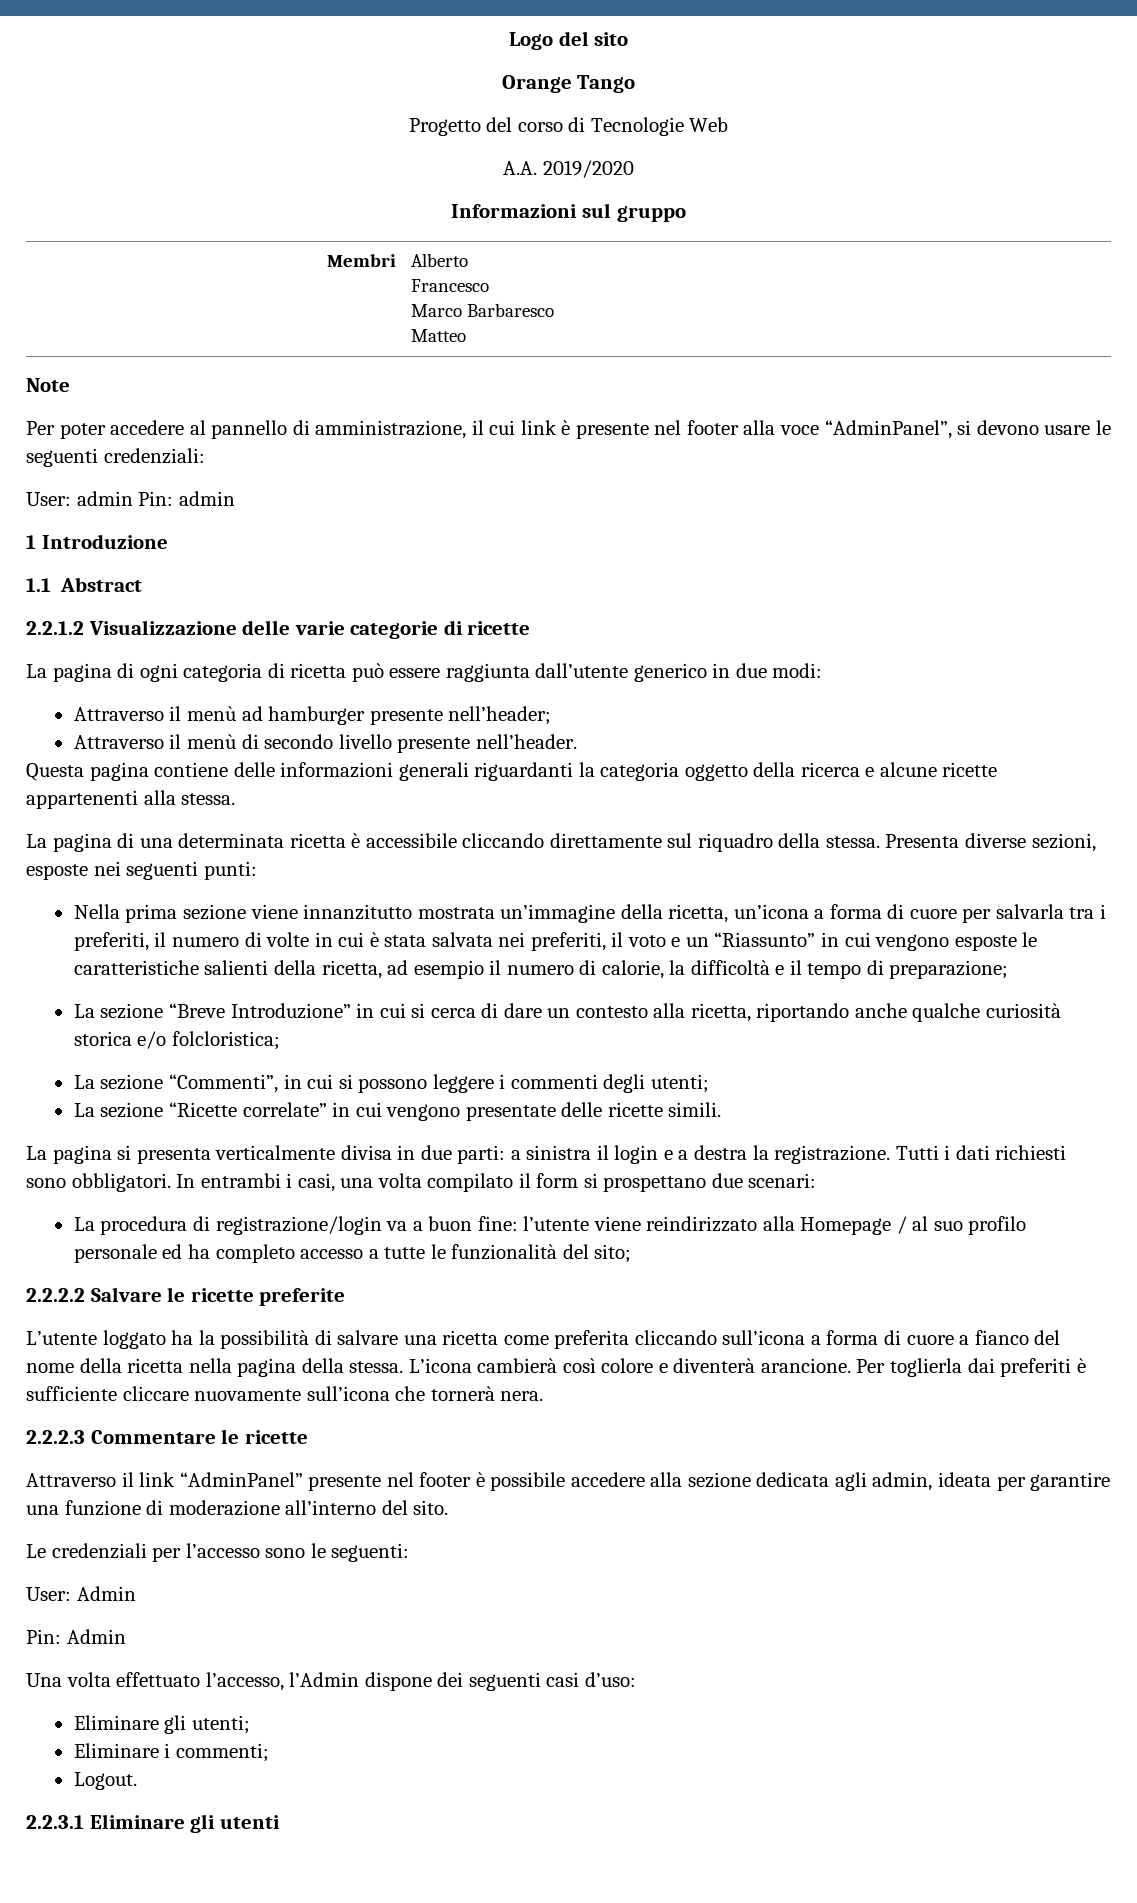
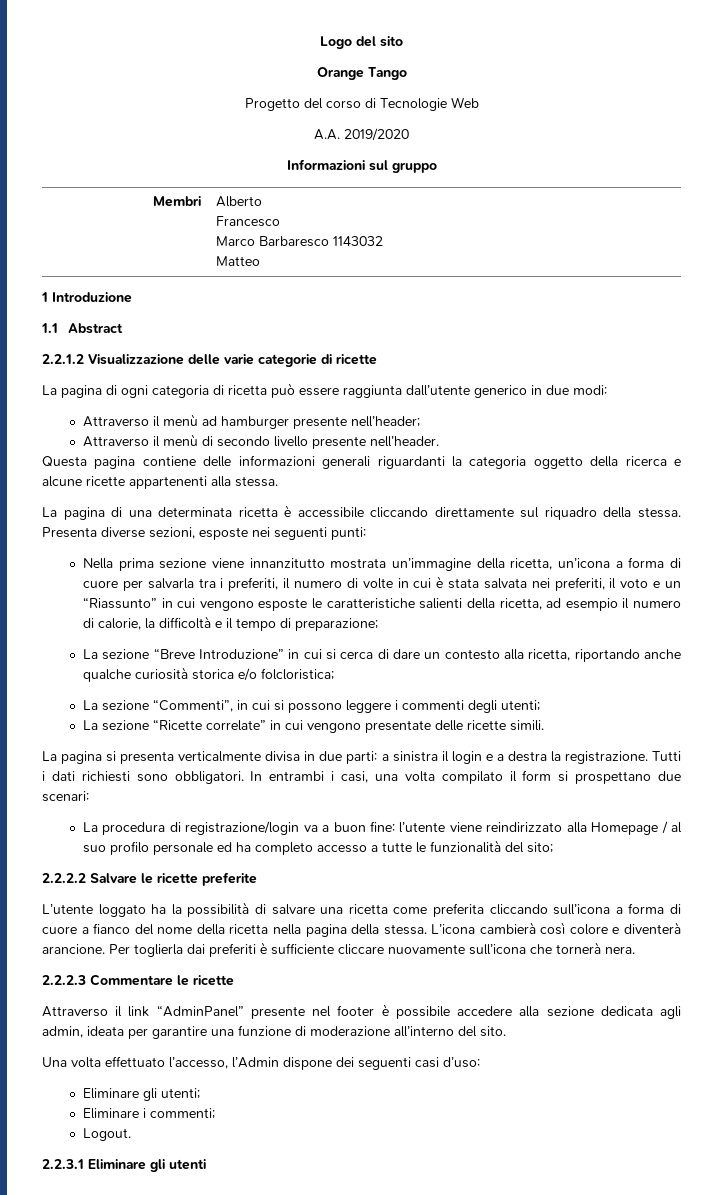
(555, 310) none -> [333,236,384,246] 1143032
[26,378,70,392] [26,420,1111,439] [26,448,205,467] [26,491,235,506] // Note // Per poter accedere al pannello di amministrazione, il cui link è presente nel footer alla voce “AdminPanel”, si devono usare le seguenti credenziali: // User: admin Pin: admin -> (261, 261) none
[26,1543,410,1562] [26,1586,136,1601] [26,1629,126,1644] // Le credenziali per l’accesso sono le seguenti: // User: Admin // Pin: Admin -> (506, 1031) none

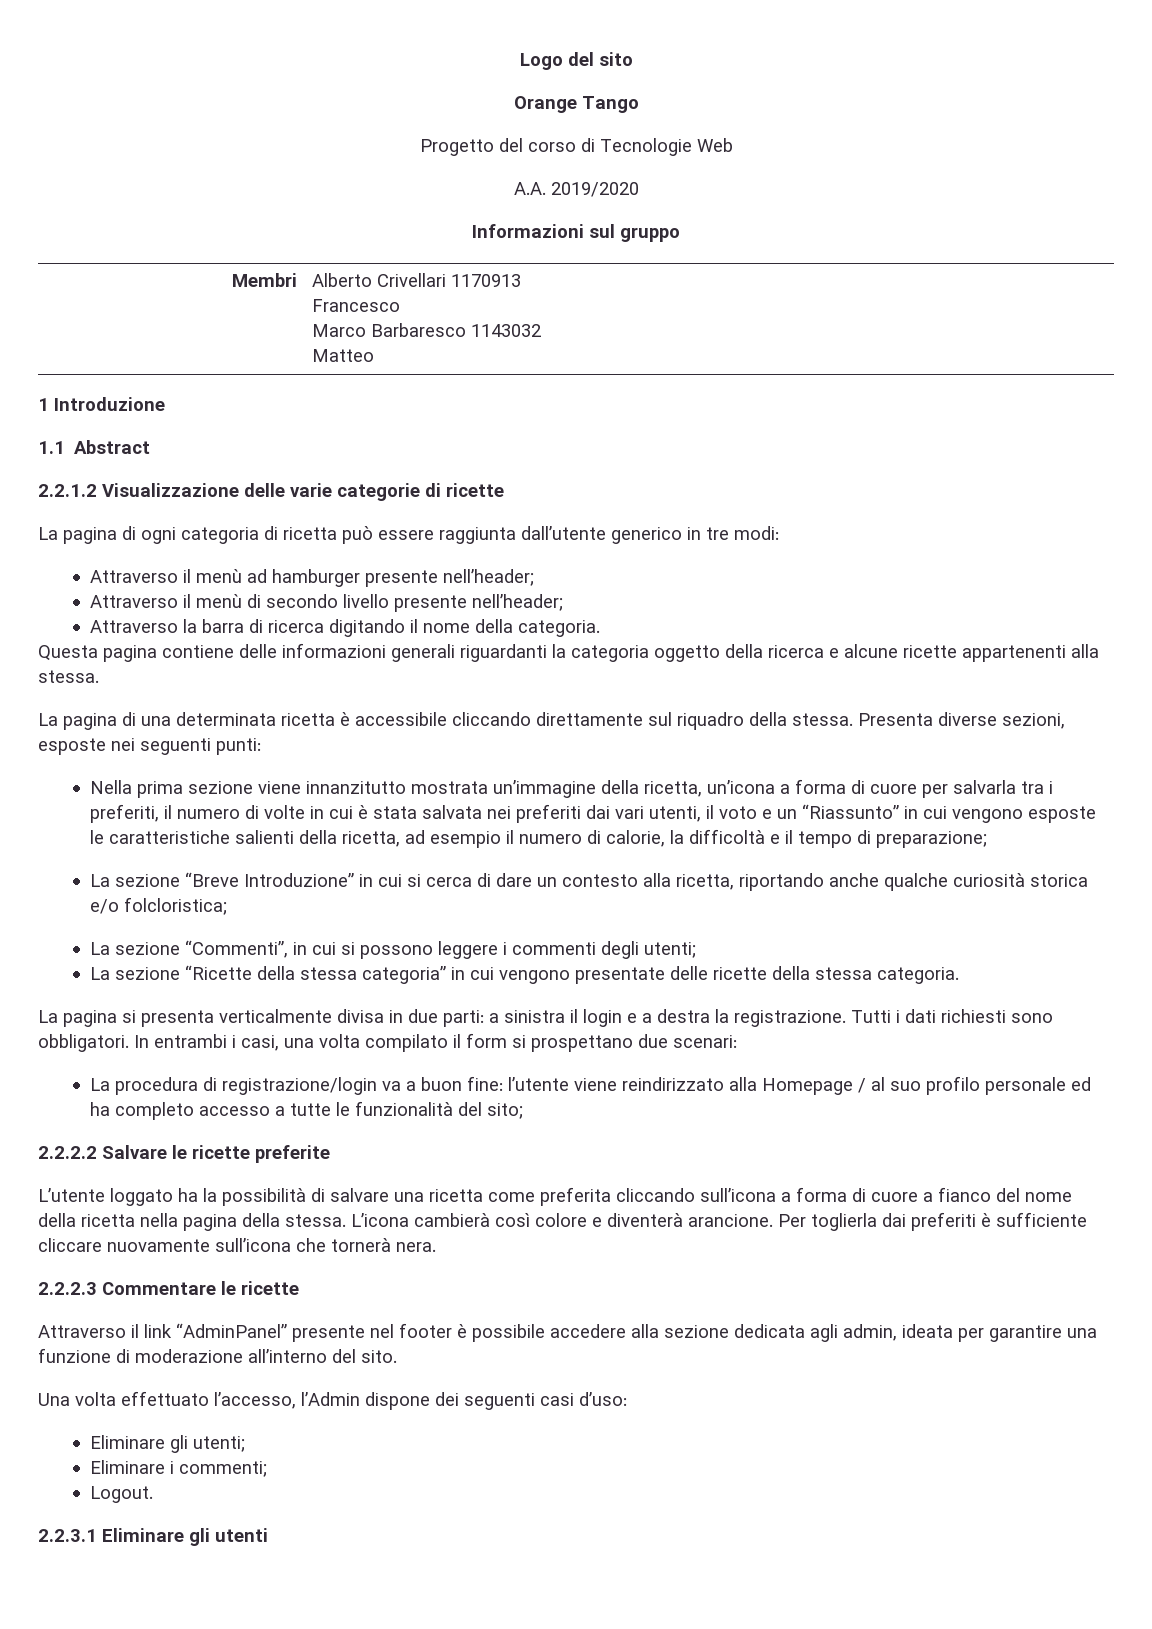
(263, 201) none -> [377,273,522,287] Crivellari 1170913
[546,385,569,395] due -> [706,527,729,540] tre
[370,436,440,447] nell’header. -> [471,594,563,611] [89,619,600,637] nell’header; // Attraverso la barra di ricerca digitando il nome della categoria.
[554,577,605,591] preferiti, -> [515,804,701,823] preferiti dai vari utenti,
[206,720,267,731] correlate” -> [256,966,446,984] della stessa categoria”
[510,720,545,731] simili. -> [771,966,959,984] della stessa categoria.

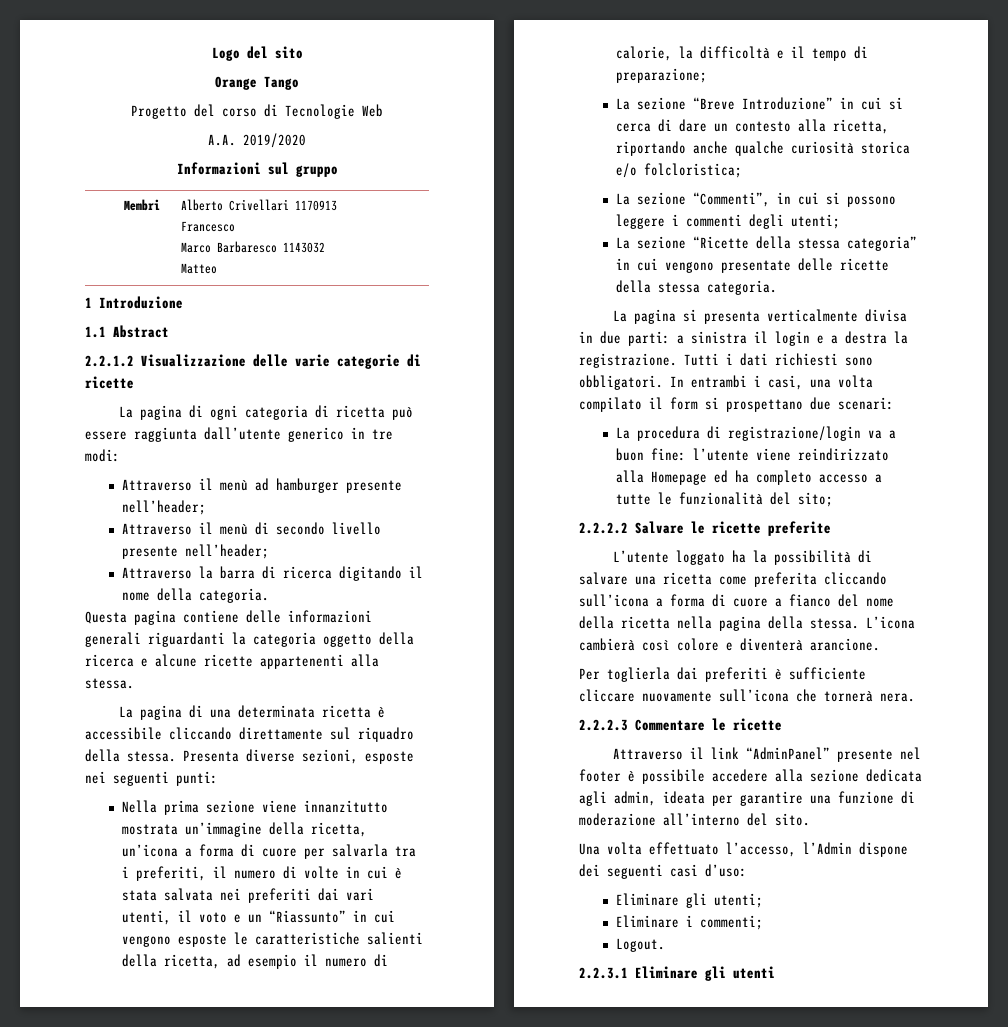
[857,1076,1066,1095] / al suo profilo personale -> (708, 478) none
(773, 1220) none -> (880, 644) //

